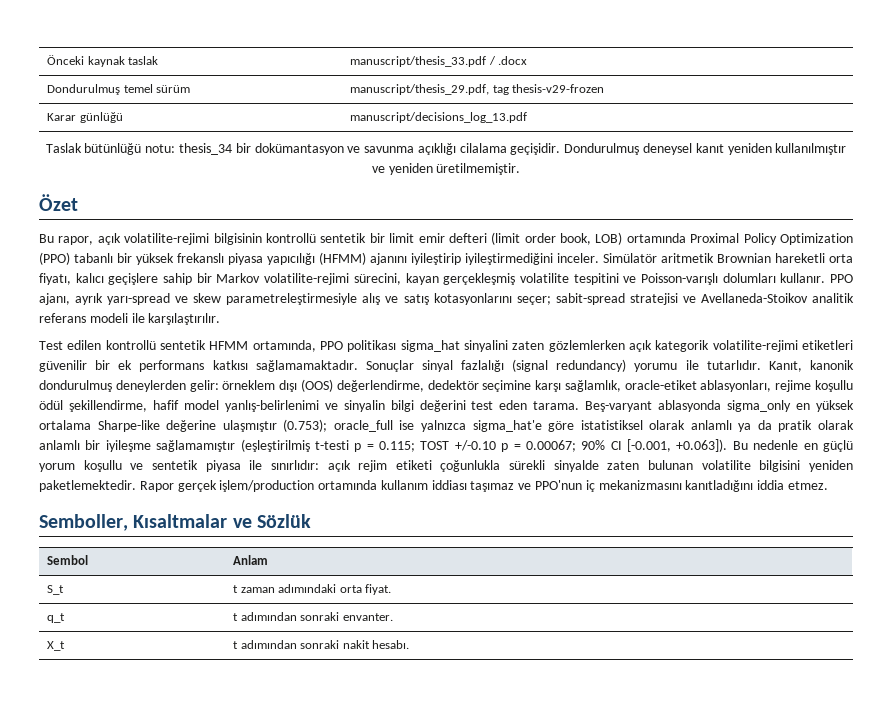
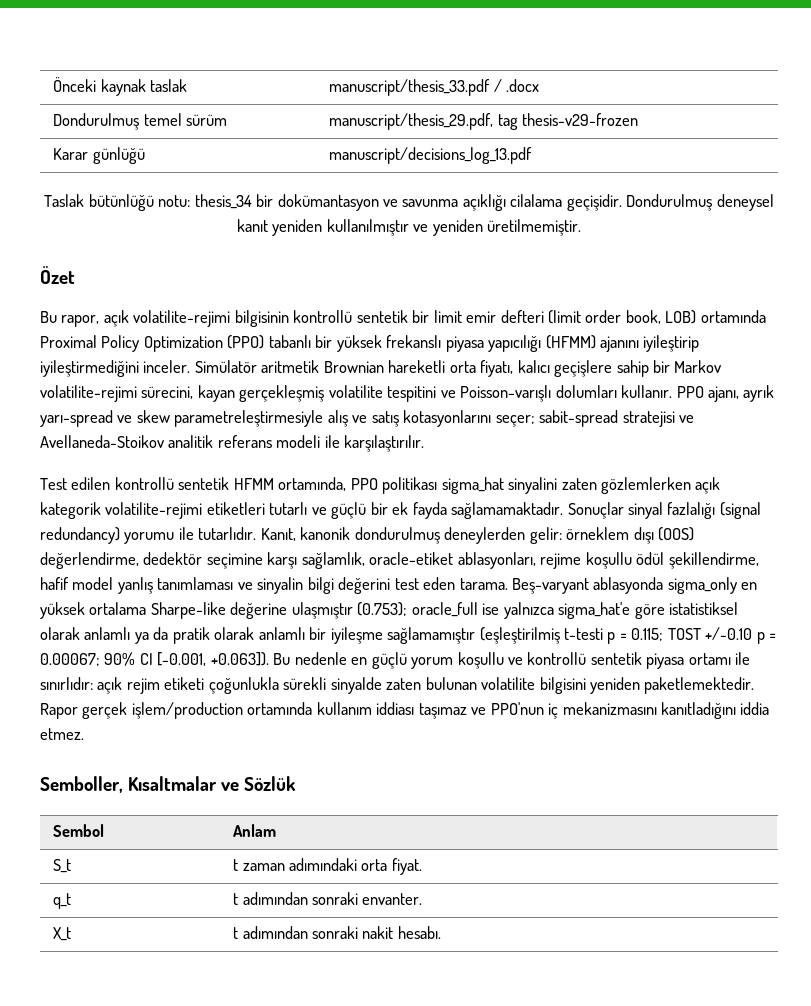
[39,360,248,372] güvenilir bir ek performans katkısı -> [269,502,447,519] tutarlı ve güçlü bir ek fayda
[224,400,319,412] yanlış-belirlenimi -> [117,577,234,594] yanlış tanımlaması
(144, 466) none -> [527,652,587,665] kontrollü
(241, 466) none -> [688,653,731,665] ortamı

